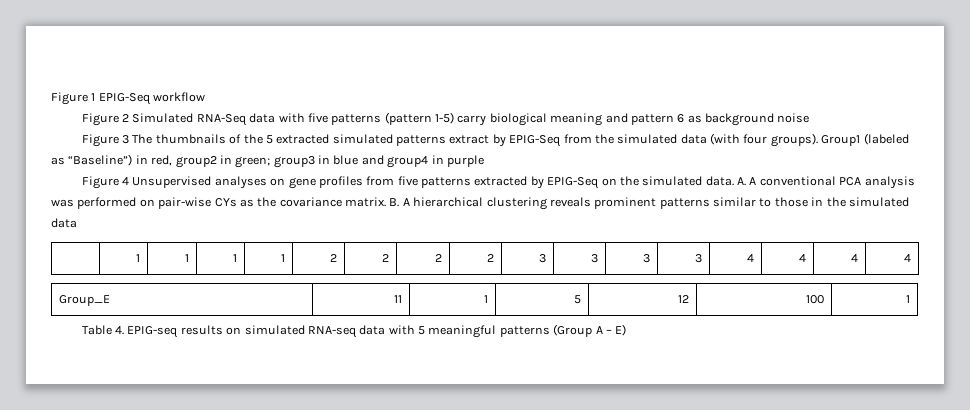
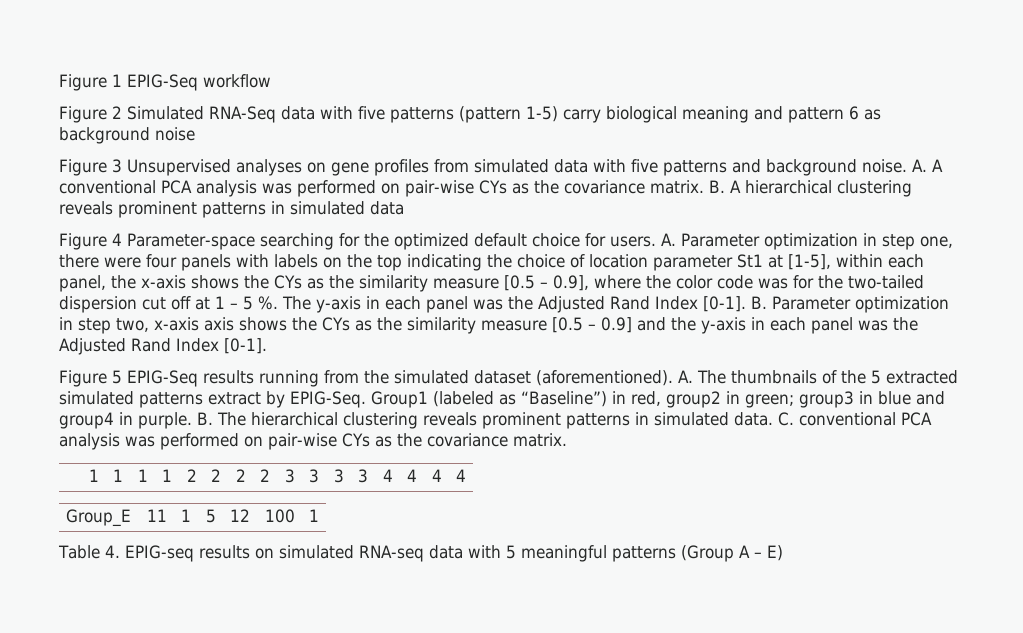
[132,133,909,147] [51,154,484,168] [81,176,130,189] The thumbnails of the 5 extracted simulated patterns extract by EPIG-Seq from the simulated data (with four groups). Group1 (labeled as “Baseline”) in red, group2 in green; group3 in blue and group4 in purple // Figure 4 -> (122, 166) none
[397,176,734,189] five patterns extracted by EPIG-Seq on the simulated data. -> [473,159,907,176] simulated data with five patterns and background noise.
[713,197,909,207] [51,218,77,228] similar to those in the simulated data -> [271,201,404,215] [59,233,953,250] [59,254,924,271] [59,275,924,292] [59,296,949,313] [59,317,918,334] [59,338,267,355] [59,370,958,387] [59,391,945,408] [59,412,932,429] [59,433,567,450] in simulated data // Figure 4 Parameter-space searching for the optimized default choice for users. A. Parameter optimization in step one, there were four panels with labels on the top indicating the choice of location parameter St1 at [1-5], within each panel, the x-axis shows the CYs as the similarity measure [0.5 – 0.9], where the color code was for the two-tailed dispersion cut off at 1 – 5 %. The y-axis in each panel was the Adjusted Rand Index [0-1]. B. Parameter optimization in step two, x-axis axis shows the CYs as the similarity measure [0.5 – 0.9] and the y-axis in each panel was the Adjusted Rand Index [0-1]. // Figure 5 EPIG-Seq results running from the simulated dataset (aforementioned). A. The thumbnails of the 5 extracted simulated patterns extract by EPIG-Seq. Group1 (labeled as “Baseline”) in red, group2 in green; group3 in blue and group4 in purple. B. The hierarchical clustering reveals prominent patterns in simulated data. C. conventional PCA analysis was performed on pair-wise CYs as the covariance matrix.

